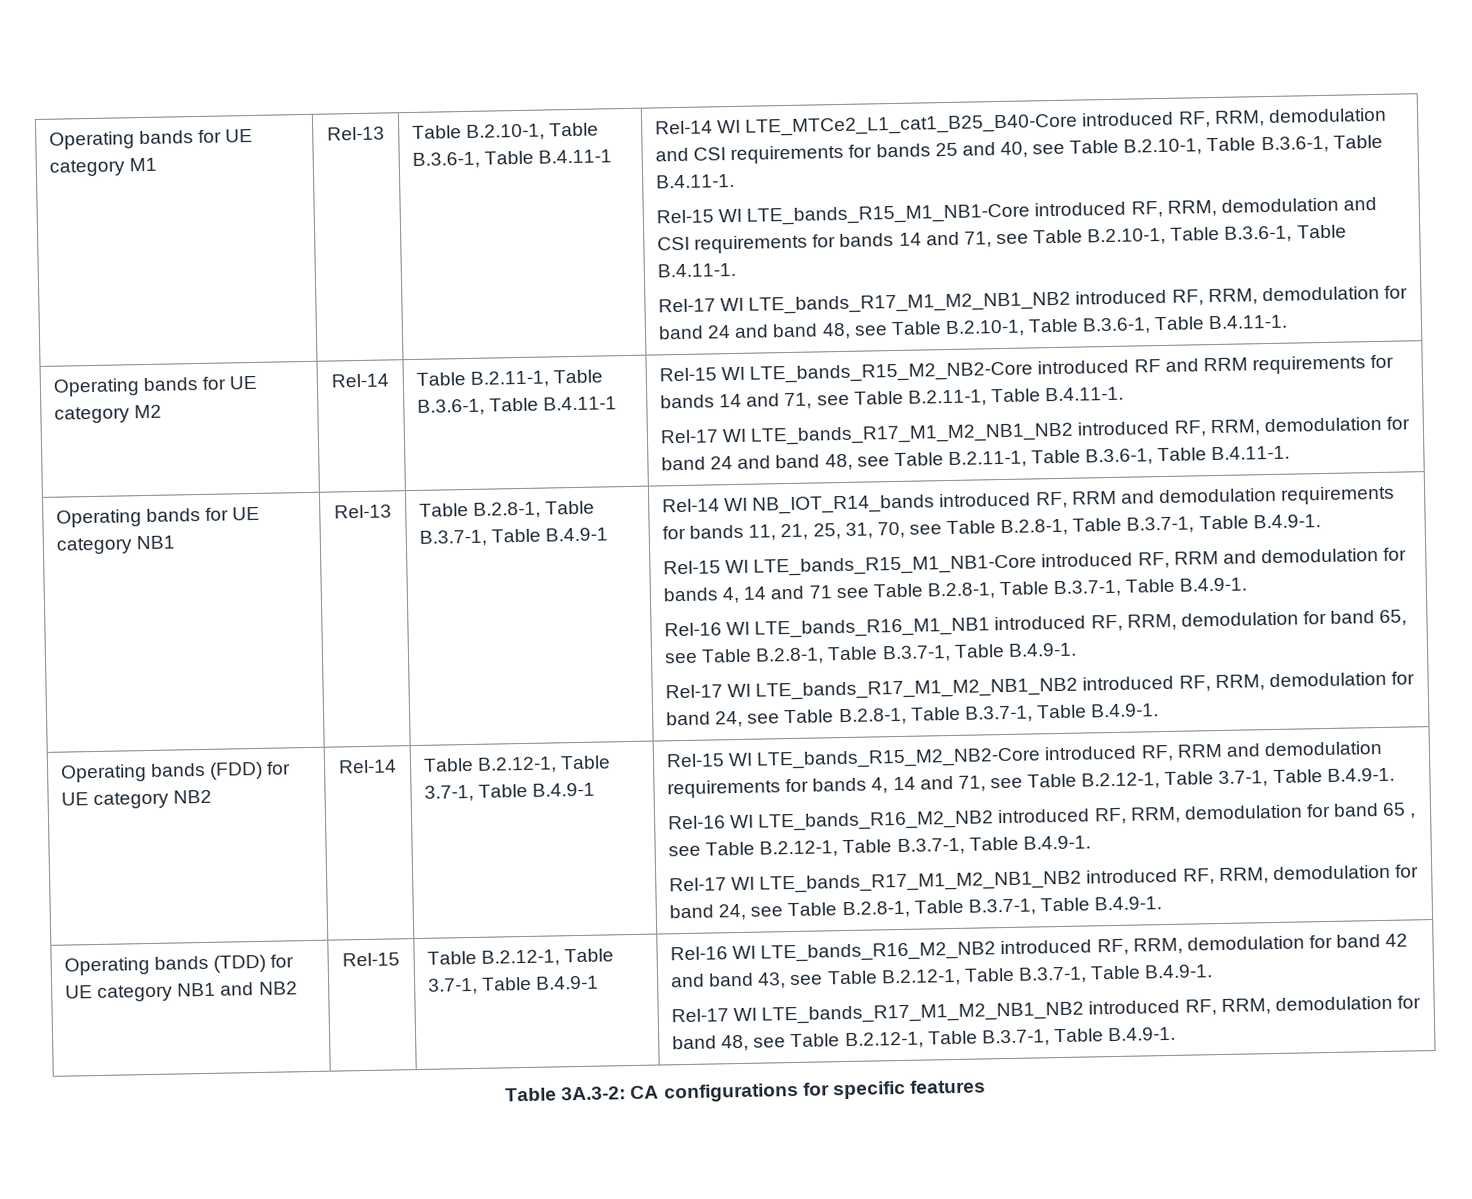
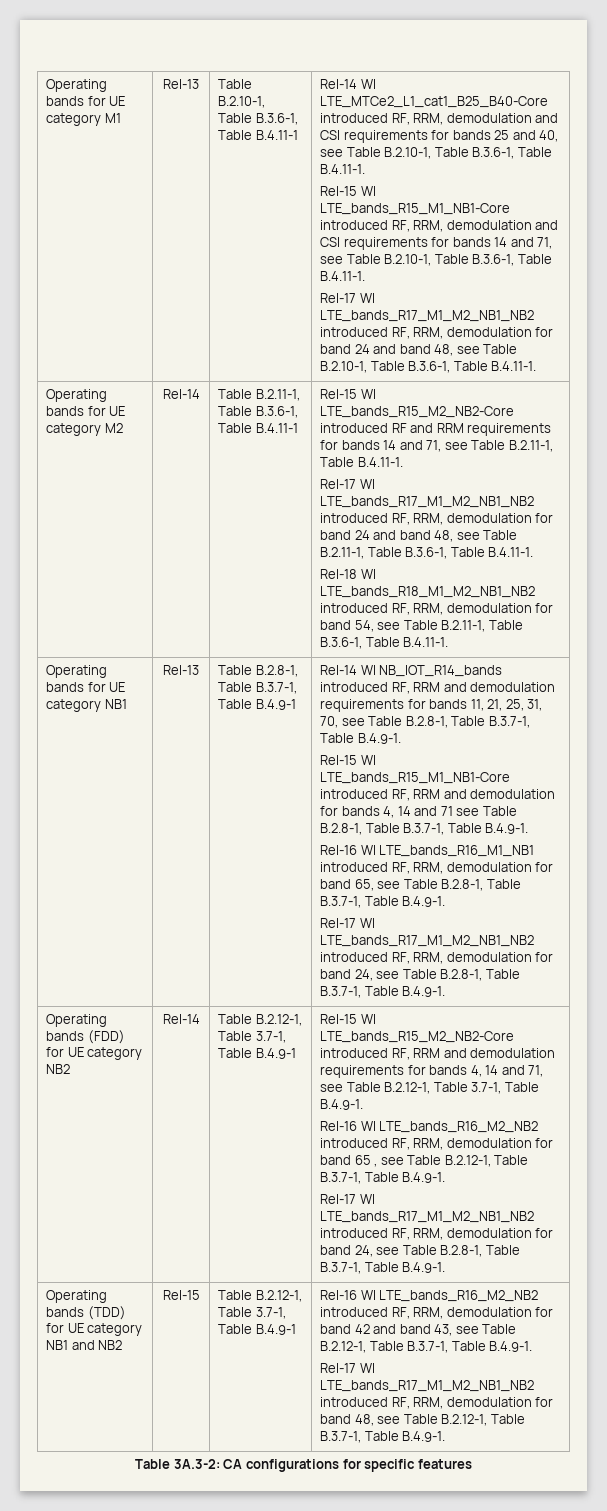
(1291, 453) none -> [320,569,376,579] [320,586,536,598] [320,603,554,615] [320,620,523,632] [320,637,449,649] // Rel-18 WI LTE_bands_R18_M1_M2_NB1_NB2 introduced RF, RRM, demodulation for band 54, see Table B.2.11-1, Table B.3.6-1, Table B.4.11-1.

